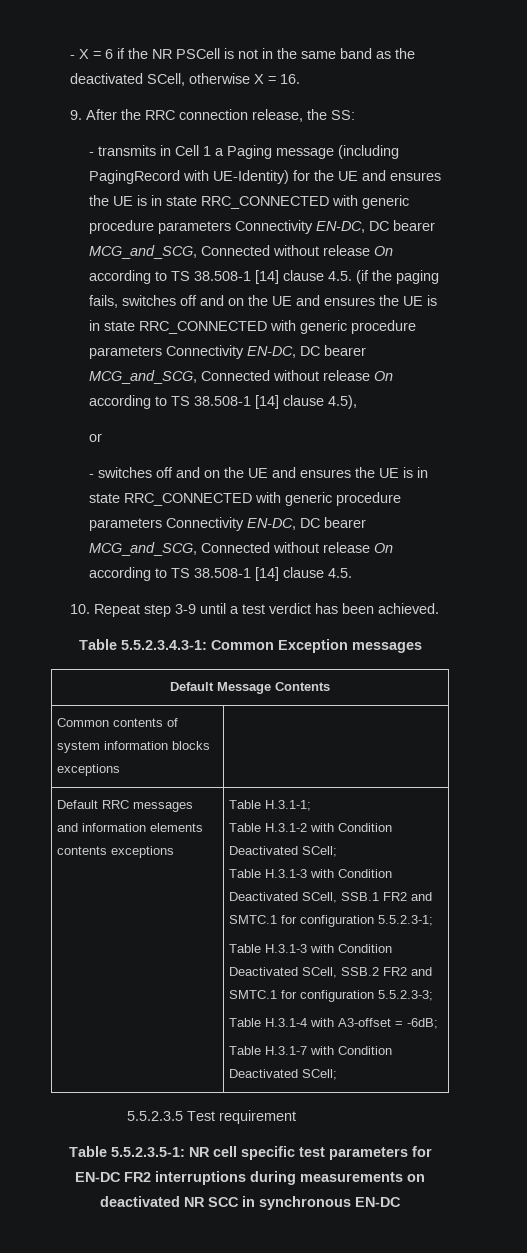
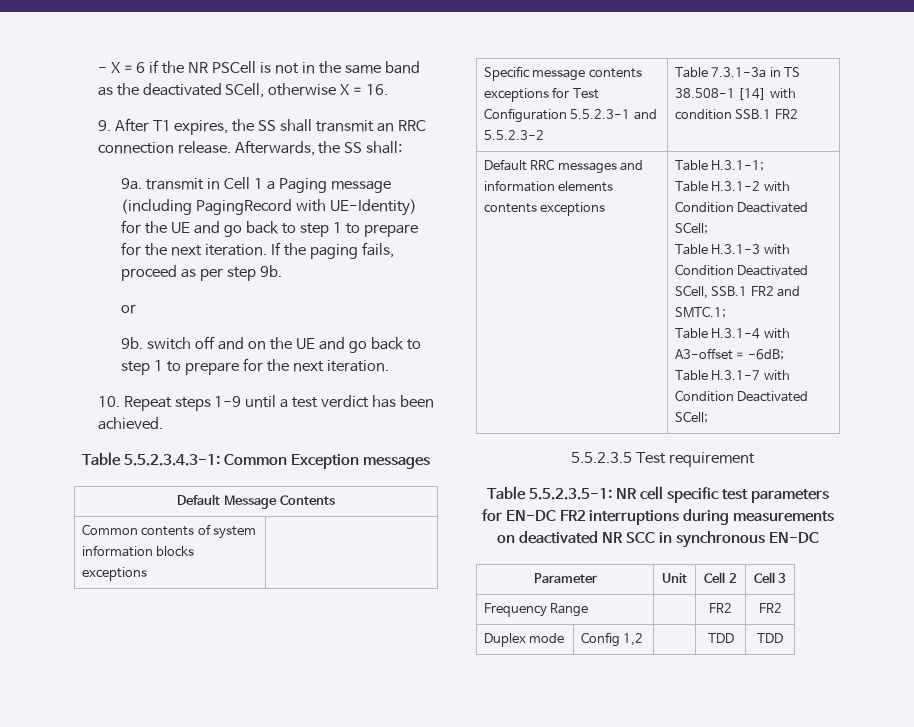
[121,109,356,122] [89,145,157,156] the RRC connection release, the SS: // - transmits -> [152,119,426,135] [97,140,403,156] [121,178,205,190] T1 expires, the SS shall transmit an RRC connection release. Afterwards, the SS shall: // 9a. transmit
[390,172,442,181] [89,195,410,209] [89,220,436,234] [89,245,394,259] [89,270,440,284] [89,295,438,308] [89,320,417,334] [89,345,367,359] [89,370,394,384] [89,395,358,409] [89,433,103,442] [89,467,429,478] [89,492,402,506] [89,517,367,531] [89,542,394,556] [89,567,353,581] ensures the UE is in state RRC_CONNECTED with generic procedure parameters Connectivity EN-DC, DC bearer MCG_and_SCG, Connected without release On according to TS 38.508-1 [14] clause 4.5. (if the paging fails, switches off and on the UE and ensures the UE is in state RRC_CONNECTED with generic procedure parameters Connectivity EN-DC, DC bearer MCG_and_SCG, Connected without release On according to TS 38.508-1 [14] clause 4.5), // or // - switches off and on the UE and ensures the UE is in state RRC_CONNECTED with generic procedure parameters Connectivity EN-DC, DC bearer MCG_and_SCG, Connected without release On according to TS 38.508-1 [14] clause 4.5. -> [224,221,418,237] [121,242,394,259] [121,265,283,281] [121,304,137,314] [121,336,421,353] [121,358,389,375] go back to step 1 to prepare for the next iteration. If the paging fails, proceed as per step 9b. // or // 9b. switch off and on the UE and go back to step 1 to prepare for the next iteration.
[144,604,197,617] step 3-9 -> [174,396,242,411] steps 1-9
(121, 770) none -> [483,66,642,81] [483,87,599,102] [483,108,657,123] [483,130,544,140] [674,67,801,78] [674,88,796,100] [674,109,798,120] // Specific message contents exceptions for Test Configuration 5.5.2.3-1 and 5.5.2.3-2 | Table 7.3.1-3a in TS 38.508-1 [14] with condition SSB.1 FR2
[229,915,434,927] [229,944,393,953] [229,967,433,978] [229,990,434,1002] SMTC.1 for configuration 5.5.2.3-1; // Table H.3.1-3 with Condition Deactivated SCell, SSB.2 FR2 and SMTC.1 for configuration 5.5.2.3-3; -> [674,306,726,318] SMTC.1;
(401, 1202) none -> [533,573,597,583] [662,573,687,583] [704,572,737,583] [753,572,787,583] [483,603,589,617] [709,603,732,613] [758,603,782,613] [483,633,565,647] [580,632,644,647] [707,633,734,643] [757,633,783,643] // Parameter | Unit | Cell 2 | Cell 3 // Frequency Range | | FR2 | FR2 // Duplex mode | Config 1,2 | | TDD | TDD

